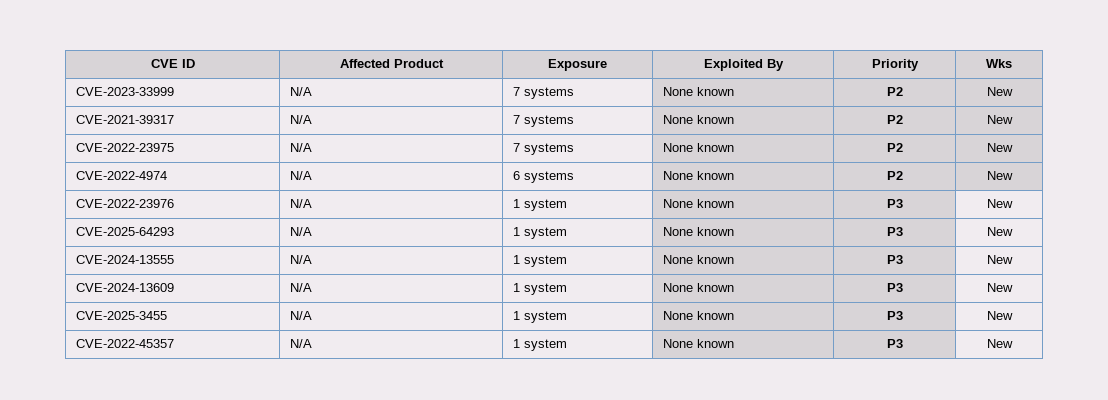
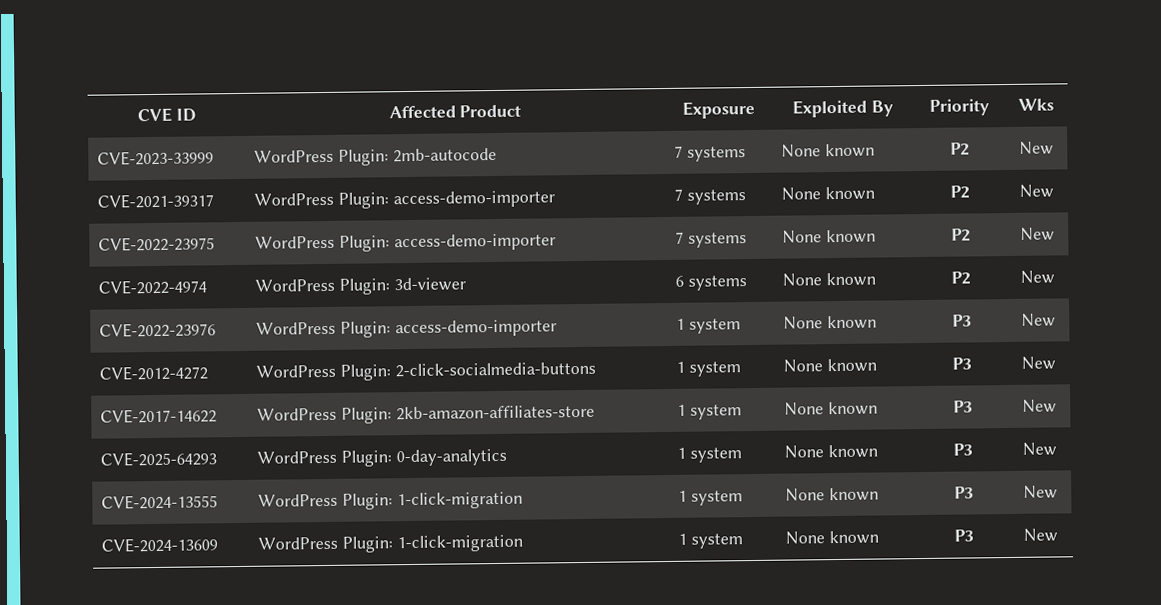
[289,87,312,96] N/A -> [254,147,497,166] WordPress Plugin: 2mb-autocode
[289,115,312,124] N/A -> [254,190,555,209] WordPress Plugin: access-demo-importer
[289,143,312,152] N/A -> [255,233,556,252] WordPress Plugin: access-demo-importer
[289,171,312,180] N/A -> [255,277,466,295] WordPress Plugin: 3d-viewer
[289,199,312,208] N/A -> [256,319,557,338] [676,318,741,334] [783,315,877,330] [951,314,972,327] [1021,313,1056,327] [99,365,209,381] [256,361,596,381] [676,361,741,377] [783,358,877,373] [951,357,972,370] [1021,356,1056,370] [100,408,218,424] [257,404,595,424] WordPress Plugin: access-demo-importer | 1 system | None known | P3 | New // CVE-2012-4272 | WordPress Plugin: 2-click-socialmedia-buttons | 1 system | None known | P3 | New // CVE-2017-14622 | WordPress Plugin: 2kb-amazon-affiliates-store
[289,227,312,236] N/A -> [257,448,507,467] WordPress Plugin: 0-day-analytics
[289,255,312,264] N/A -> [258,491,523,510] WordPress Plugin: 1-click-migration
[289,283,312,292] [512,283,567,295] [662,283,734,292] [886,283,903,292] [986,283,1013,292] [75,311,167,320] [289,311,312,320] [512,311,567,323] [662,311,734,320] [886,311,903,320] [986,311,1013,320] [75,339,174,348] [289,339,312,348] [512,339,567,351] [662,339,734,348] [886,339,903,348] [986,339,1013,348] N/A | 1 system | None known | P3 | New // CVE-2025-3455 | N/A | 1 system | None known | P3 | New // CVE-2022-45357 | N/A | 1 system | None known | P3 | New -> [258,534,523,553] [678,533,743,549] [785,530,879,545] [953,529,974,542] [1023,528,1058,542] WordPress Plugin: 1-click-migration | 1 system | None known | P3 | New

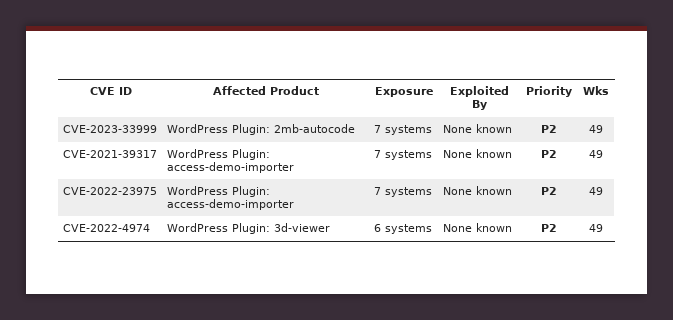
[1019,141,1054,155] New -> [589,125,603,133] 49
[1019,184,1054,198] New -> [589,150,603,158] 49
[1020,227,1055,241] New -> [589,187,603,195] 49
[1020,270,1055,284] [99,322,217,338] [256,319,557,338] [676,318,741,334] [783,315,877,330] [951,314,972,327] [1021,313,1056,327] [99,365,209,381] [256,361,596,381] [676,361,741,377] [783,358,877,373] [951,357,972,370] [1021,356,1056,370] [100,408,218,424] [257,404,595,424] [677,404,742,420] [784,401,878,416] [952,400,973,413] [1022,399,1057,413] [100,451,218,467] [257,448,507,467] [677,447,742,463] [784,444,878,459] [952,443,973,456] [1022,442,1057,456] [101,494,219,510] [258,491,523,510] [678,490,743,506] [785,487,879,502] [953,486,974,499] [1023,485,1058,499] [101,537,219,553] [258,534,523,553] [678,533,743,549] [785,530,879,545] [953,529,974,542] [1023,528,1058,542] New // CVE-2022-23976 | WordPress Plugin: access-demo-importer | 1 system | None known | P3 | New // CVE-2012-4272 | WordPress Plugin: 2-click-socialmedia-buttons | 1 system | None known | P3 | New // CVE-2017-14622 | WordPress Plugin: 2kb-amazon-affiliates-store | 1 system | None known | P3 | New // CVE-2025-64293 | WordPress Plugin: 0-day-analytics | 1 system | None known | P3 | New // CVE-2024-13555 | WordPress Plugin: 1-click-migration | 1 system | None known | P3 | New // CVE-2024-13609 | WordPress Plugin: 1-click-migration | 1 system | None known | P3 | New -> [589,224,603,232] 49

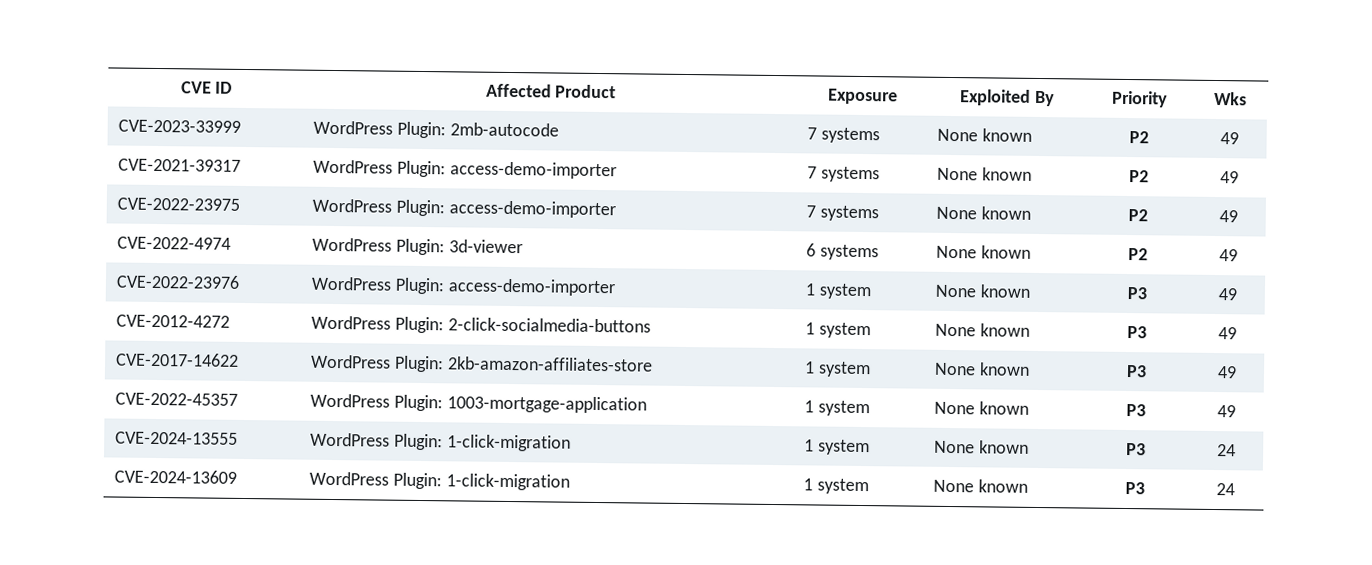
(603, 228) none -> [116,274,241,289] [311,276,616,297] [805,283,872,300] [935,284,1031,298] [1127,287,1147,300] [1218,288,1237,301] [116,314,231,328] [311,315,651,334] [805,322,872,339] [935,323,1031,337] [1127,326,1147,339] [1218,327,1237,340] [116,352,240,367] [311,354,653,373] [804,361,872,378] [934,362,1031,376] [1126,365,1147,378] [1217,366,1237,379] [115,392,239,406] [310,393,647,414] [804,400,871,417] [934,401,1030,415] [1126,404,1146,417] [1217,405,1236,418] [115,431,239,445] [310,432,571,452] [804,439,871,456] [934,440,1030,454] [1126,443,1146,456] [1217,444,1236,457] [114,469,238,484] [309,471,570,491] [803,478,870,495] [933,479,1029,493] [1125,482,1145,495] [1216,483,1235,496] // CVE-2022-23976 | WordPress Plugin: access-demo-importer | 1 system | None known | P3 | 49 // CVE-2012-4272 | WordPress Plugin: 2-click-socialmedia-buttons | 1 system | None known | P3 | 49 // CVE-2017-14622 | WordPress Plugin: 2kb-amazon-affiliates-store | 1 system | None known | P3 | 49 // CVE-2022-45357 | WordPress Plugin: 1003-mortgage-application | 1 system | None known | P3 | 49 // CVE-2024-13555 | WordPress Plugin: 1-click-migration | 1 system | None known | P3 | 24 // CVE-2024-13609 | WordPress Plugin: 1-click-migration | 1 system | None known | P3 | 24

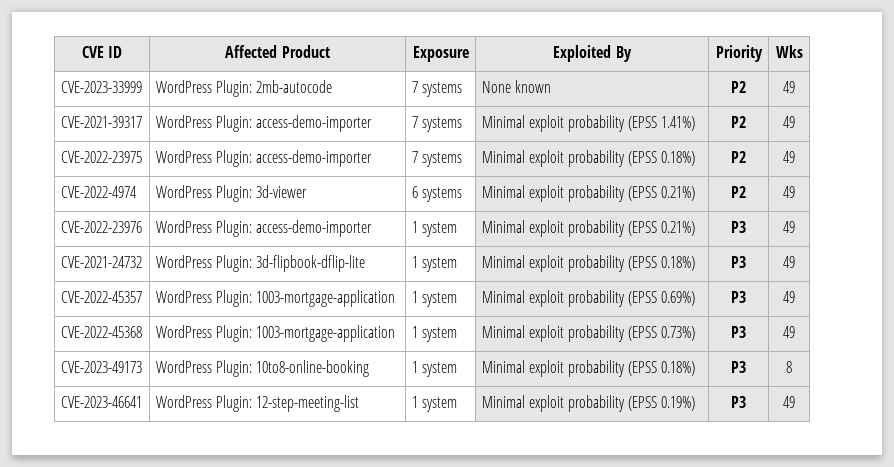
[937,167,1033,181] None known -> [481,115,696,132] Minimal exploit probability (EPSS 1.41%)
[936,206,1032,220] None known -> [481,150,696,167] Minimal exploit probability (EPSS 0.18%)
[936,245,1032,259] None known -> [481,185,696,202] Minimal exploit probability (EPSS 0.21%)
[935,284,1031,298] [1127,287,1147,300] [1218,288,1237,301] [116,314,231,328] [311,315,651,334] [805,322,872,339] [935,323,1031,337] [1127,326,1147,339] [1218,327,1237,340] [116,352,240,367] [311,354,653,373] [804,361,872,378] [934,362,1031,376] None known | P3 | 49 // CVE-2012-4272 | WordPress Plugin: 2-click-socialmedia-buttons | 1 system | None known | P3 | 49 // CVE-2017-14622 | WordPress Plugin: 2kb-amazon-affiliates-store | 1 system | None known -> [481,220,696,237] [731,221,746,233] [783,221,795,233] [60,256,142,268] [155,255,365,272] [411,256,457,272] [481,255,696,272] Minimal exploit probability (EPSS 0.21%) | P3 | 49 // CVE-2021-24732 | WordPress Plugin: 3d-flipbook-dflip-lite | 1 system | Minimal exploit probability (EPSS 0.18%)
[934,401,1030,415] [1126,404,1146,417] [1217,405,1236,418] [115,431,239,445] [310,432,571,452] [804,439,871,456] [934,440,1030,454] [1126,443,1146,456] [1217,444,1236,457] [114,469,238,484] [309,471,570,491] [803,478,870,495] [933,479,1029,493] [1125,482,1145,495] [1216,483,1235,496] None known | P3 | 49 // CVE-2024-13555 | WordPress Plugin: 1-click-migration | 1 system | None known | P3 | 24 // CVE-2024-13609 | WordPress Plugin: 1-click-migration | 1 system | None known | P3 | 24 -> [481,290,696,307] [731,291,746,303] [783,291,795,303] [60,326,142,338] [155,325,395,342] [411,326,457,342] [481,325,696,342] [731,326,746,338] [783,326,795,338] [60,361,142,373] [155,360,369,377] [411,361,457,377] [481,360,696,377] [731,361,746,373] [786,361,792,373] [60,396,142,408] [155,395,359,412] [411,396,457,412] [481,395,696,412] [731,396,746,408] [783,396,795,408] Minimal exploit probability (EPSS 0.69%) | P3 | 49 // CVE-2022-45368 | WordPress Plugin: 1003-mortgage-application | 1 system | Minimal exploit probability (EPSS 0.73%) | P3 | 49 // CVE-2023-49173 | WordPress Plugin: 10to8-online-booking | 1 system | Minimal exploit probability (EPSS 0.18%) | P3 | 8 // CVE-2023-46641 | WordPress Plugin: 12-step-meeting-list | 1 system | Minimal exploit probability (EPSS 0.19%) | P3 | 49

